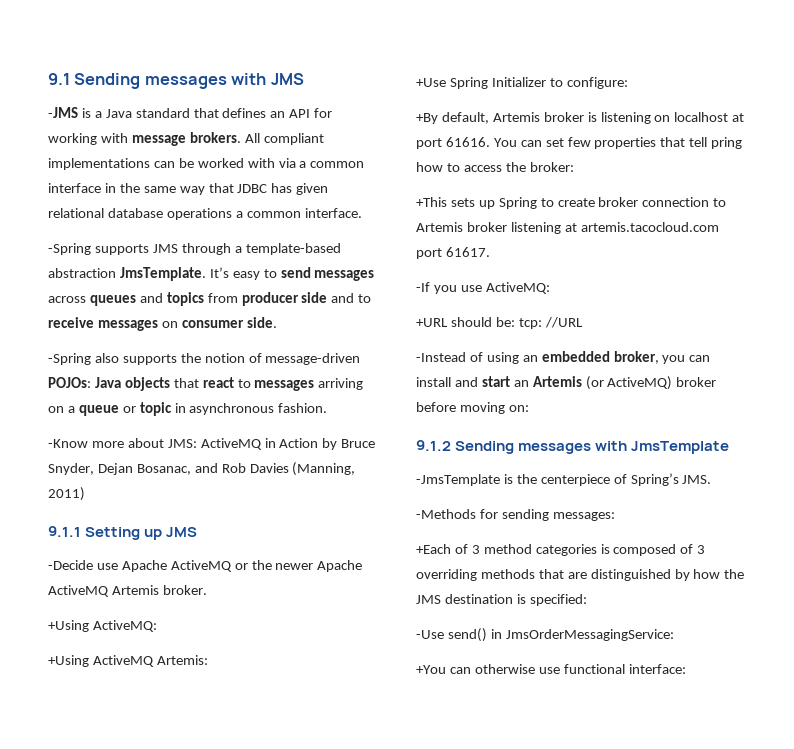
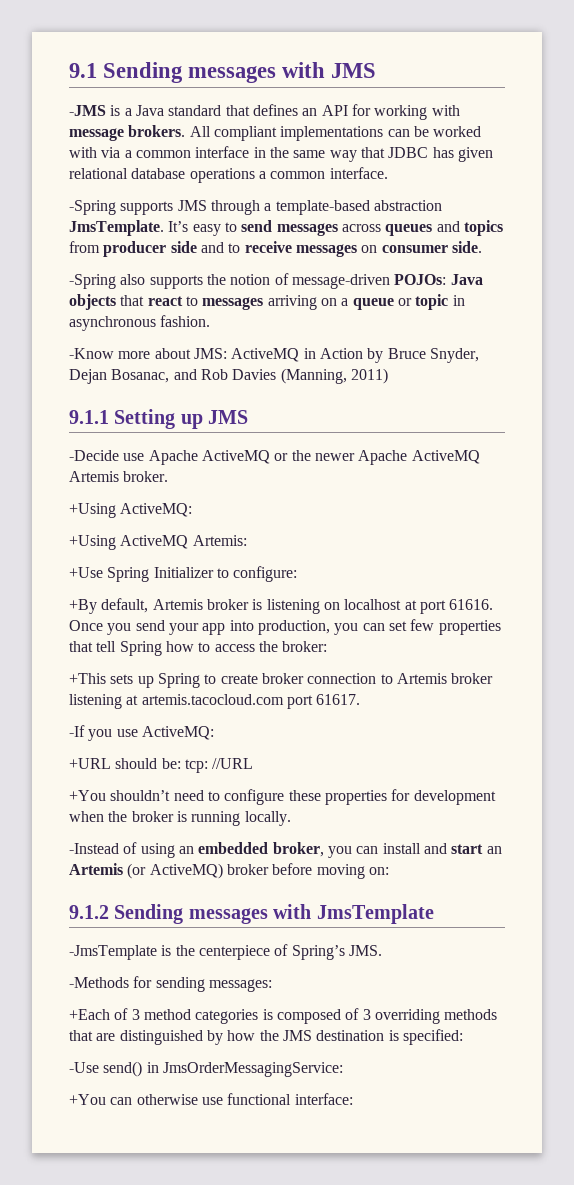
[493,138,517,147] You -> [69,620,359,635] Once you send your app into production, you
[711,137,743,149] pring -> [119,641,162,656] Spring
(583, 322) none -> [69,789,496,805] [69,811,291,826] // +You shouldn’t need to configure these properties for development when the broker is running locally.

